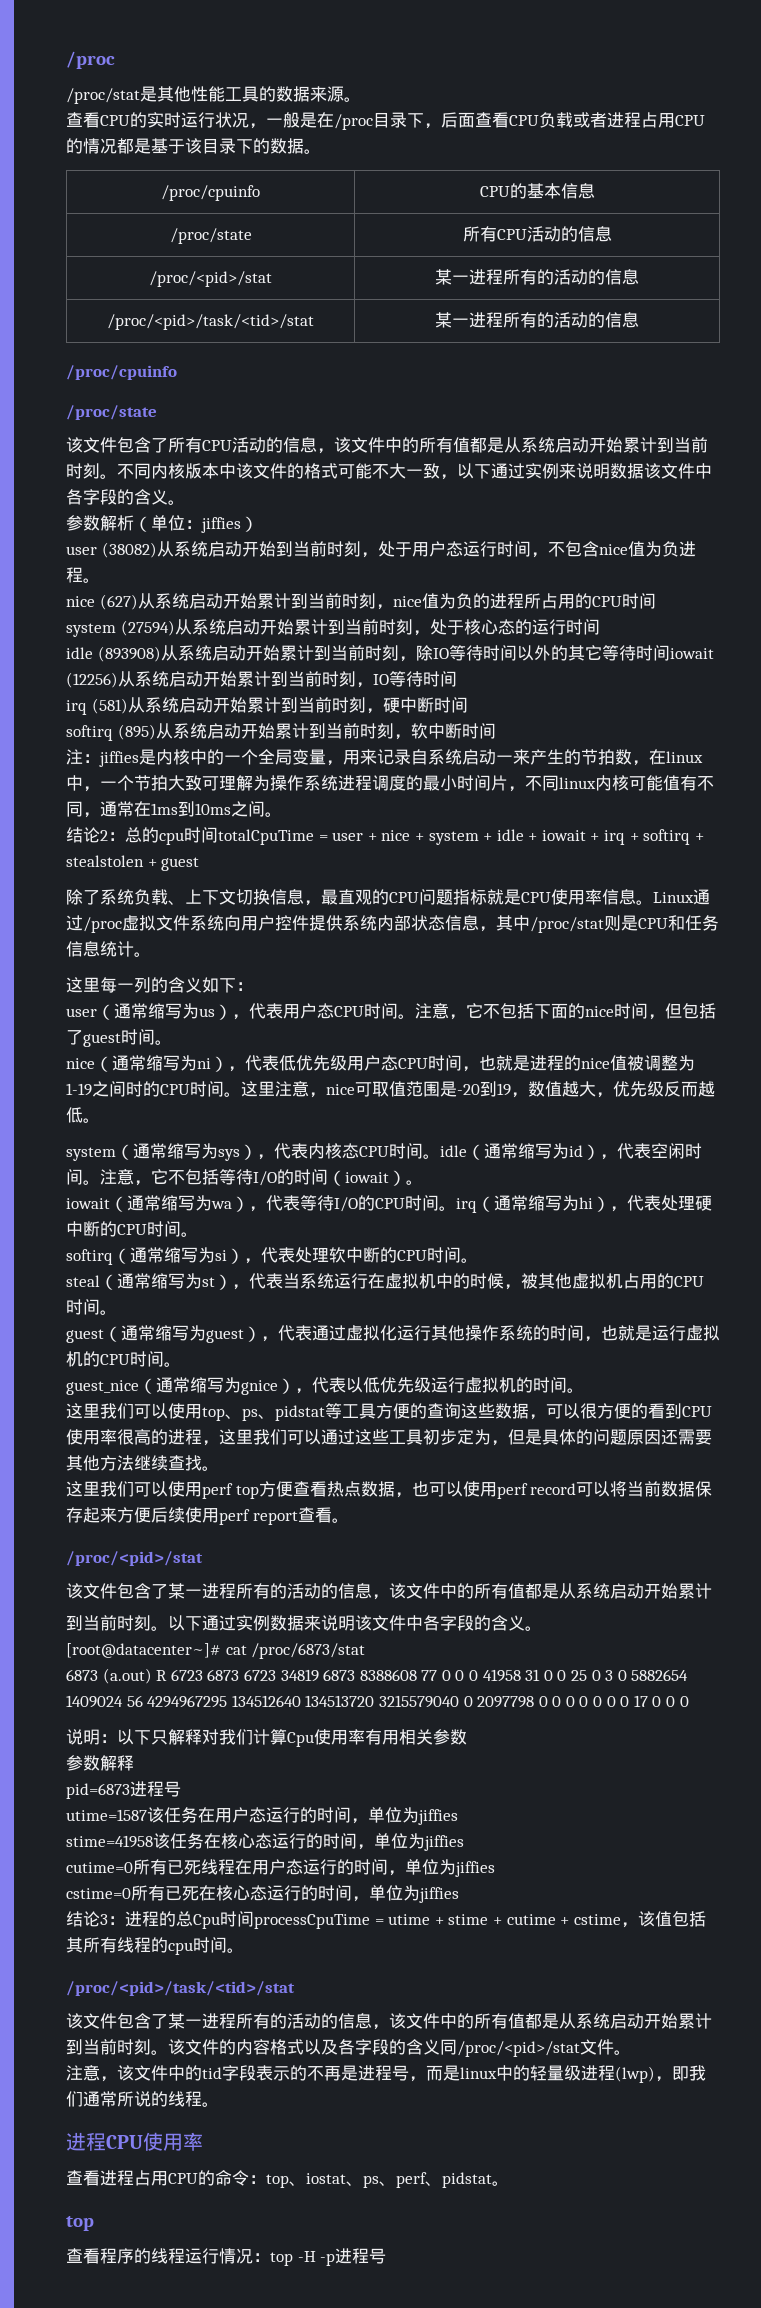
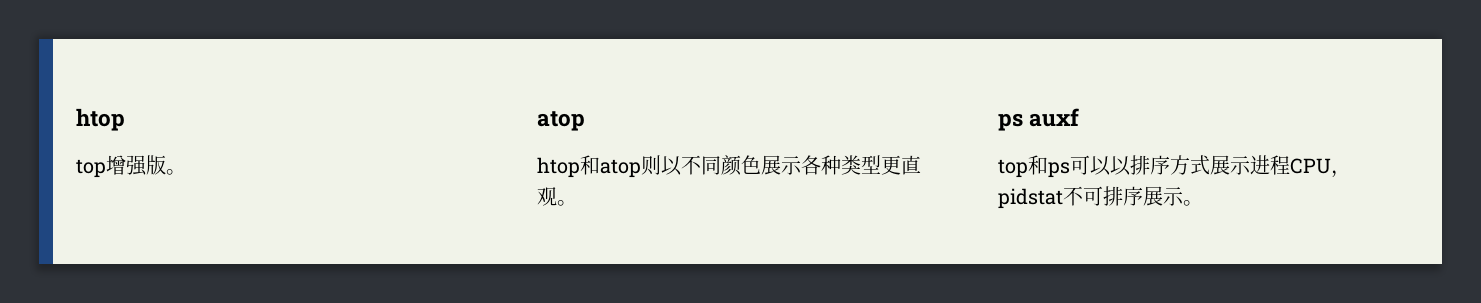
[66,51,115,69] [66,86,361,104] [66,112,705,130] [66,138,321,154] [161,185,260,201] [479,183,595,199] [169,228,252,244] [462,226,612,242] [149,271,272,287] [435,269,639,285] [107,314,314,330] [435,312,639,328] [66,365,177,380] [66,405,157,420] [66,437,708,454] [66,463,712,480] [66,489,185,505] [66,515,258,533] [66,541,696,558] [66,567,100,583] [66,593,656,610] [66,619,600,637] [66,645,714,662] [66,671,457,688] [66,697,468,715] [66,723,496,741] [66,749,703,767] [66,775,714,792] [66,801,282,818] [66,827,704,845] [66,855,200,871] [66,889,710,906] [66,915,719,933] [66,941,151,957] [66,977,253,993] [66,1003,716,1020] [66,1029,172,1047] [66,1055,695,1072] [66,1081,715,1098] [66,1107,100,1123] [66,1143,702,1161] [66,1169,423,1186] [66,1195,712,1213] [66,1221,198,1237] [66,1247,478,1265] [66,1273,704,1290] [66,1299,117,1315] [66,1325,720,1343] [66,1351,181,1367] [66,1377,584,1395] [66,1403,712,1421] [66,1429,712,1446] [66,1455,219,1471] [66,1481,713,1499] [66,1507,349,1525] [66,1551,203,1566] [66,1583,712,1600] [66,1615,542,1631] [66,1643,366,1659] [66,1668,689,1684] [66,1695,689,1708] [66,1729,467,1747] [66,1755,134,1771] [66,1781,181,1799] [66,1807,458,1825] [66,1833,464,1851] [66,1859,495,1877] [66,1885,459,1903] [66,1911,706,1929] [66,1937,244,1955] [66,1981,295,1996] [66,2013,712,2030] [66,2039,631,2057] [66,2065,706,2083] [66,2091,219,2107] [66,2132,203,2151] [66,2170,509,2188] [66,2216,94,2231] [66,2248,387,2266] /proc // /proc/stat是其他性能工具的数据来源。 // 查看CPU的实时运行状况，一般是在/proc目录下，后面查看CPU负载或者进程占用CPU的情况都是基于该目录下的数据。 // /proc/cpuinfo | CPU的基本信息 // /proc/state | 所有CPU活动的信息 // /proc/<pid>/stat | 某一进程所有的活动的信息 // /proc/<pid>/task/<tid>/stat | 某一进程所有的活动的信息 // /proc/cpuinfo // /proc/state // 该文件包含了所有CPU活动的信息，该文件中的所有值都是从系统启动开始累计到当前时刻。不同内核版本中该文件的格式可能不大一致，以下通过实例来说明数据该文件中各字段的含义。 // 参数解析（单位：jiffies） // user (38082)从系统启动开始到当前时刻，处于用户态运行时间，不包含nice值为负进程。 // nice (627)从系统启动开始累计到当前时刻，nice值为负的进程所占用的CPU时间 // system (27594)从系统启动开始累计到当前时刻，处于核心态的运行时间 // idle (893908)从系统启动开始累计到当前时刻，除IO等待时间以外的其它等待时间iowait (12256)从系统启动开始累计到当前时刻，IO等待时间 // irq (581)从系统启动开始累计到当前时刻，硬中断时间 // softirq (895)从系统启动开始累计到当前时刻，软中断时间 // 注：jiffies是内核中的一个全局变量，用来记录自系统启动一来产生的节拍数，在linux中，一个节拍大致可理解为操作系统进程调度的最小时间片，不同linux内核可能值有不同，通常在1ms到10ms之间。 // 结论2：总的cpu时间totalCpuTime = user + nice + system + idle + iowait + irq + softirq + stealstolen + guest // 除了系统负载、上下文切换信息，最直观的CPU问题指标就是CPU使用率信息。Linux通过/proc虚拟文件系统向用户控件提供系统内部状态信息，其中/proc/stat则是CPU和任务信息统计。 // 这里每一列的含义如下： // user（通常缩写为us），代表用户态CPU时间。注意，它不包括下面的nice时间，但包括了guest时间。 // nice（通常缩写为ni），代表低优先级用户态CPU时间，也就是进程的nice值被调整为1-19之间时的CPU时间。这里注意，nice可取值范围是-20到19，数值越大，优先级反而越低。 // system（通常缩写为sys），代表内核态CPU时间。idle（通常缩写为id），代表空闲时间。注意，它不包括等待I/O的时间（iowait）。 // iowait（通常缩写为wa），代表等待I/O的CPU时间。irq（通常缩写为hi），代表处理硬中断的CPU时间。 // softirq（通常缩写为si），代表处理软中断的CPU时间。 // steal（通常缩写为st），代表当系统运行在虚拟机中的时候，被其他虚拟机占用的CPU时间。 // guest（通常缩写为guest），代表通过虚拟化运行其他操作系统的时间，也就是运行虚拟机的CPU时间。 // guest_nice（通常缩写为gnice），代表以低优先级运行虚拟机的时间。 // 这里我们可以使用top、ps、pidstat等工具方便的查询这些数据，可以很方便的看到CPU使用率很高的进程，这里我们可以通过这些工具初步定为，但是具体的问题原因还需要其他方法继续查找。 // 这里我们可以使用perf top方便查看热点数据，也可以使用perf record可以将当前数据保存起来方便后续使用perf report查看。 // /proc/<pid>/stat // 该文件包含了某一进程所有的活动的信息，该文件中的所有值都是从系统启动开始累计 // 到当前时刻。以下通过实例数据来说明该文件中各字段的含义。 // [root@datacenter~]# cat /proc/6873/stat // 6873 (a.out) R 6723 6873 6723 34819 6873 8388608 77 0 0 0 41958 31 0 0 25 0 3 0 5882654 1409024 56 4294967295 134512640 134513720 3215579040 0 2097798 0 0 0 0 0 0 0 17 0 0 0 // 说明：以下只解释对我们计算Cpu使用率有用相关参数 // 参数解释 // pid=6873进程号 // utime=1587该任务在用户态运行的时间，单位为jiffies // stime=41958该任务在核心态运行的时间，单位为jiffies // cutime=0所有已死线程在用户态运行的时间，单位为jiffies // cstime=0所有已死在核心态运行的时间，单位为jiffies // 结论3：进程的总Cpu时间processCpuTime = utime + stime + cutime + cstime，该值包括其所有线程的cpu时间。 // /proc/<pid>/task/<tid>/stat // 该文件包含了某一进程所有的活动的信息，该文件中的所有值都是从系统启动开始累计到当前时刻。该文件的内容格式以及各字段的含义同/proc/<pid>/stat文件。 // 注意，该文件中的tid字段表示的不再是进程号，而是linux中的轻量级进程(lwp)，即我们通常所说的线程。 // 进程CPU使用率 // 查看进程占用CPU的命令：top、iostat、ps、perf、pidstat。 // top // 查看程序的线程运行情况：top -H -p进程号 -> [76,108,125,131] [76,155,186,178] [537,111,585,131] [537,155,921,178] [537,187,577,206] [998,108,1080,131] [998,155,1351,178] [998,186,1203,209] htop // top增强版。 // atop // htop和atop则以不同颜色展示各种类型更直观。 // ps auxf // top和ps可以以排序方式展示进程CPU，pidstat不可排序展示。

